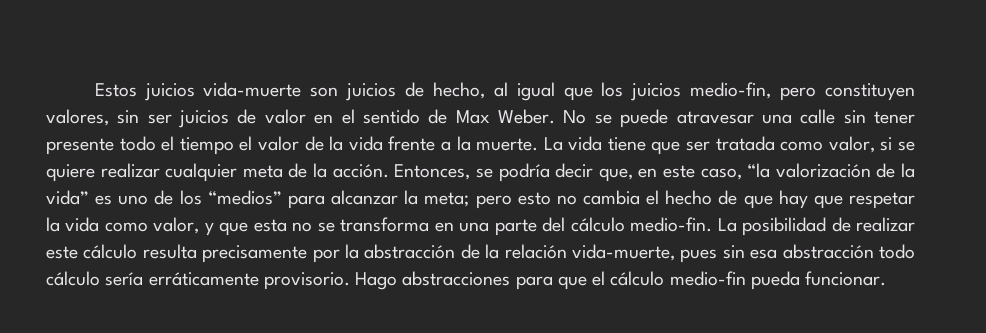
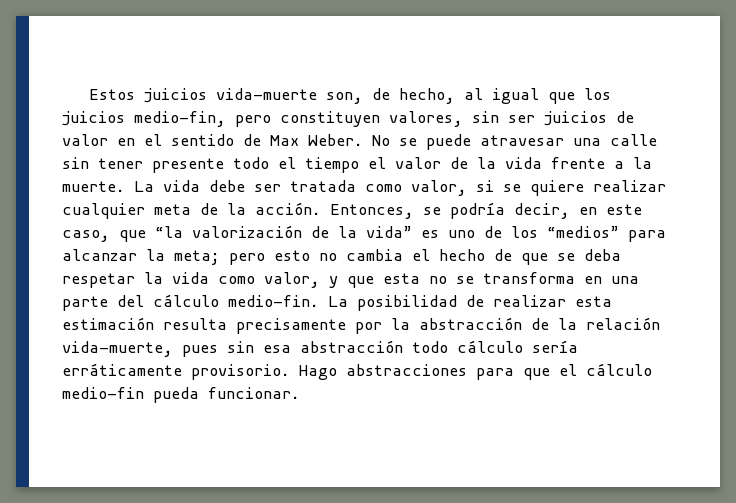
[310,83,397,101] son juicios -> [326,92,364,104] son,
[607,137,681,155] tiene que -> [209,180,245,192] debe
[555,163,633,182] decir que, -> [514,203,570,219] decir,
(742, 174) none -> [119,230,146,242] que
[778,190,843,209] hay que -> [557,249,621,261] se deba
[46,244,138,259] este cálculo -> [575,296,612,307] [62,317,154,330] esta estimación

